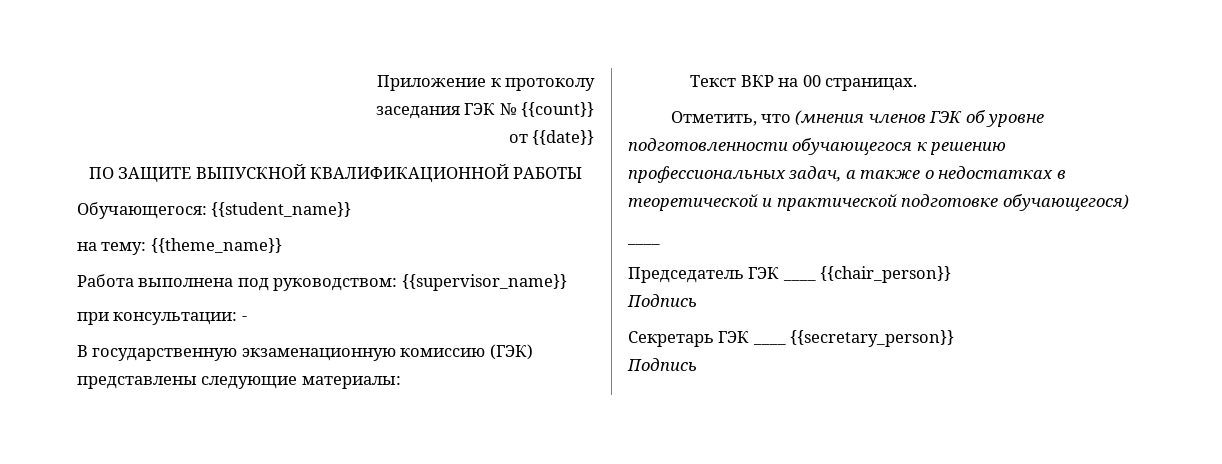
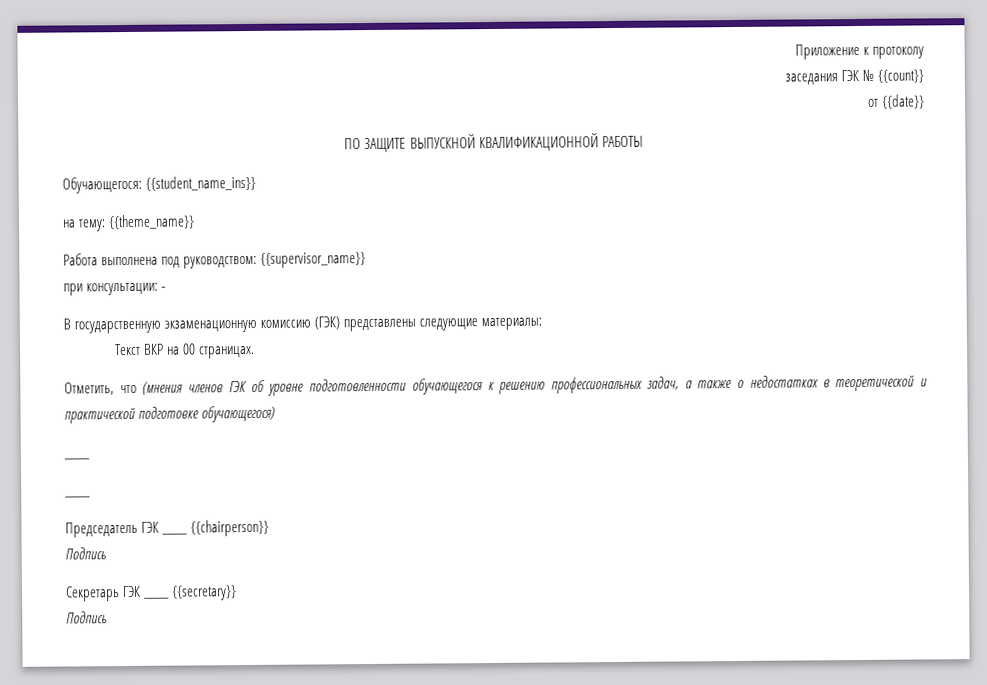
[211,202,352,217] {{student_name}} -> [145,175,257,191] {{student_name_ins}}
(660, 244) none -> [64,495,91,498] // ____
[820,266,952,283] {{chair_person}} -> [190,519,270,537] {{chairperson}}
[790,330,955,347] {{secretary_person}} -> [171,585,238,601] {{secretary}}

